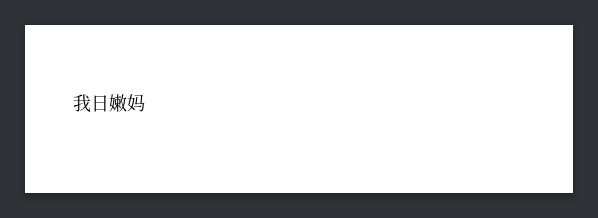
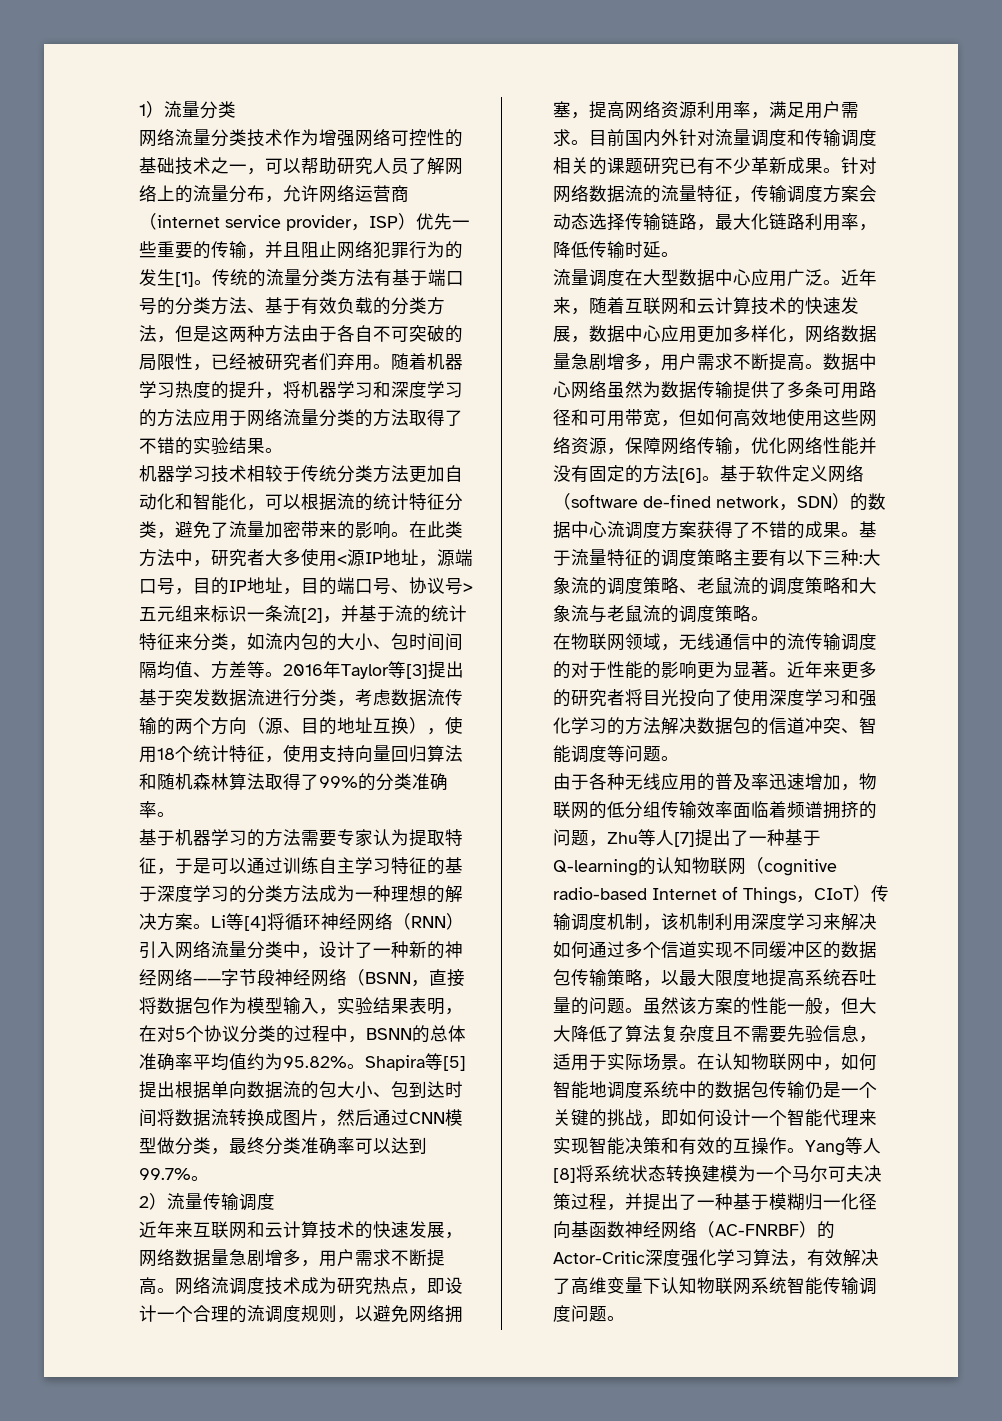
[73,94,146,112] 我日嫩妈 -> [138,101,236,119] [138,129,463,147] [138,157,463,175] [138,185,409,203] [138,213,470,231] [138,241,463,259] [138,269,464,287] [138,297,445,315] [138,325,463,343] [138,353,463,371] [138,381,463,399] [138,409,463,427] [138,437,283,455] [138,465,463,483] [138,493,463,511] [138,521,463,539] [138,548,473,567] [138,577,473,595] [138,605,467,623] [138,633,463,651] [138,661,464,679] [138,689,463,707] [138,716,463,735] [138,744,463,763] [138,773,448,791] [138,801,175,818] [138,829,463,847] [138,857,463,875] [138,885,463,903] [138,913,464,931] [138,941,463,959] [138,969,465,987] [138,997,463,1015] [138,1025,466,1043] [138,1053,466,1071] [138,1081,463,1099] [138,1109,463,1127] [138,1137,427,1155] [138,1168,209,1181] [138,1193,275,1211] [138,1221,463,1239] [138,1249,445,1267] [138,1277,463,1295] [138,1305,463,1323] [552,101,859,119] [552,129,877,147] [552,157,877,175] [552,185,877,203] [552,213,877,231] [552,241,679,259] [552,269,877,287] [552,297,859,315] [552,325,877,343] [552,353,877,371] [552,381,877,399] [552,408,877,427] [552,437,877,455] [552,465,864,483] [552,493,886,511] [552,521,877,539] [552,549,881,567] [552,577,877,595] [552,605,769,623] [552,633,877,651] [552,661,877,679] [552,688,877,707] [552,717,877,735] [552,745,679,763] [552,773,877,791] [552,801,877,819] [552,829,821,847] [552,857,837,876] [552,885,889,904] [552,913,877,931] [552,941,877,959] [552,969,877,987] [552,997,877,1015] [552,1025,877,1043] [552,1053,877,1071] [552,1081,877,1099] [552,1109,877,1127] [552,1137,881,1156] [552,1165,882,1183] [552,1193,877,1211] [552,1221,835,1239] [552,1249,879,1267] [552,1277,877,1295] [552,1305,625,1322] 1）流量分类 // 网络流量分类技术作为增强网络可控性的基础技术之一，可以帮助研究人员了解网络上的流量分布，允许网络运营商（internet service provider，ISP）优先一些重要的传输，并且阻止网络犯罪行为的发生[1]。传统的流量分类方法有基于端口号的分类方法、基于有效负载的分类方法，但是这两种方法由于各自不可突破的局限性，已经被研究者们弃用。随着机器学习热度的提升，将机器学习和深度学习的方法应用于网络流量分类的方法取得了不错的实验结果。 // 机器学习技术相较于传统分类方法更加自动化和智能化，可以根据流的统计特征分类，避免了流量加密带来的影响。在此类方法中，研究者大多使用<源IP地址，源端口号，目的IP地址，目的端口号、协议号>五元组来标识一条流[2]，并基于流的统计特征来分类，如流内包的大小、包时间间隔均值、方差等。2016年Taylor等[3]提出基于突发数据流进行分类，考虑数据流传输的两个方向（源、目的地址互换），使用18个统计特征，使用支持向量回归算法和随机森林算法取得了99%的分类准确率。 // 基于机器学习的方法需要专家认为提取特征，于是可以通过训练自主学习特征的基于深度学习的分类方法成为一种理想的解决方案。Li等[4]将循环神经网络（RNN）引入网络流量分类中，设计了一种新的神经网络——字节段神经网络（BSNN，直接将数据包作为模型输入，实验结果表明，在对5个协议分类的过程中，BSNN的总体准确率平均值约为95.82%。Shapira等[5]提出根据单向数据流的包大小、包到达时间将数据流转换成图片，然后通过CNN模型做分类，最终分类准确率可以达到99.7%。 // 2）流量传输调度 // 近年来互联网和云计算技术的快速发展，网络数据量急剧增多，用户需求不断提高。网络流调度技术成为研究热点，即设计一个合理的流调度规则，以避免网络拥塞，提高网络资源利用率，满足用户需求。目前国内外针对流量调度和传输调度相关的课题研究已有不少革新成果。针对网络数据流的流量特征，传输调度方案会动态选择传输链路，最大化链路利用率，降低传输时延。 // 流量调度在大型数据中心应用广泛。近年来，随着互联网和云计算技术的快速发展，数据中心应用更加多样化，网络数据量急剧增多，用户需求不断提高。数据中心网络虽然为数据传输提供了多条可用路径和可用带宽，但如何高效地使用这些网络资源，保障网络传输，优化网络性能并没有固定的方法[6]。基于软件定义网络（software de-fined network，SDN）的数据中心流调度方案获得了不错的成果。基于流量特征的调度策略主要有以下三种:大象流的调度策略、老鼠流的调度策略和大象流与老鼠流的调度策略。 // 在物联网领域，无线通信中的流传输调度的对于性能的影响更为显著。近年来更多的研究者将目光投向了使用深度学习和强化学习的方法解决数据包的信道冲突、智能调度等问题。 // 由于各种无线应用的普及率迅速增加，物联网的低分组传输效率面临着频谱拥挤的问题，Zhu等人[7]提出了一种基于Q-learning的认知物联网（cognitive radio-based Internet of Things，CIoT）传输调度机制，该机制利用深度学习来解决如何通过多个信道实现不同缓冲区的数据包传输策略，以最大限度地提高系统吞吐量的问题。虽然该方案的性能一般，但大大降低了算法复杂度且不需要先验信息，适用于实际场景。在认知物联网中，如何智能地调度系统中的数据包传输仍是一个关键的挑战，即如何设计一个智能代理来实现智能决策和有效的互操作。Yang等人[8]将系统状态转换建模为一个马尔可夫决策过程，并提出了一种基于模糊归一化径向基函数神经网络（AC-FNRBF）的Actor-Critic深度强化学习算法，有效解决了高维变量下认知物联网系统智能传输调度问题。

